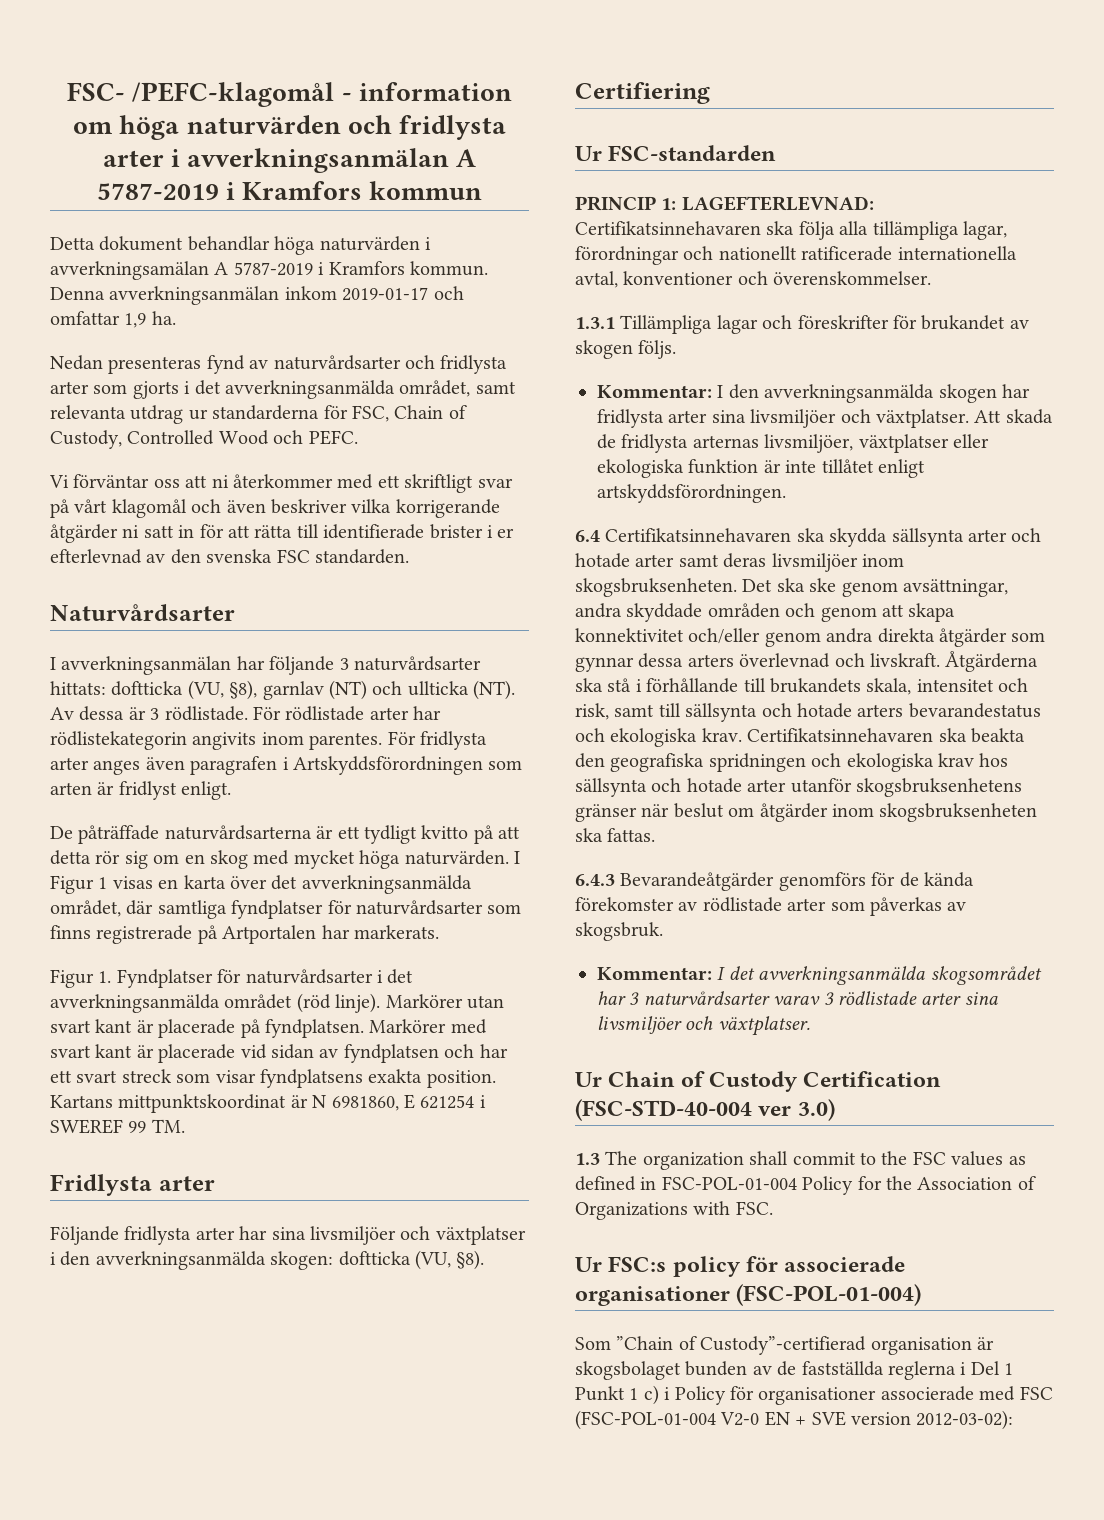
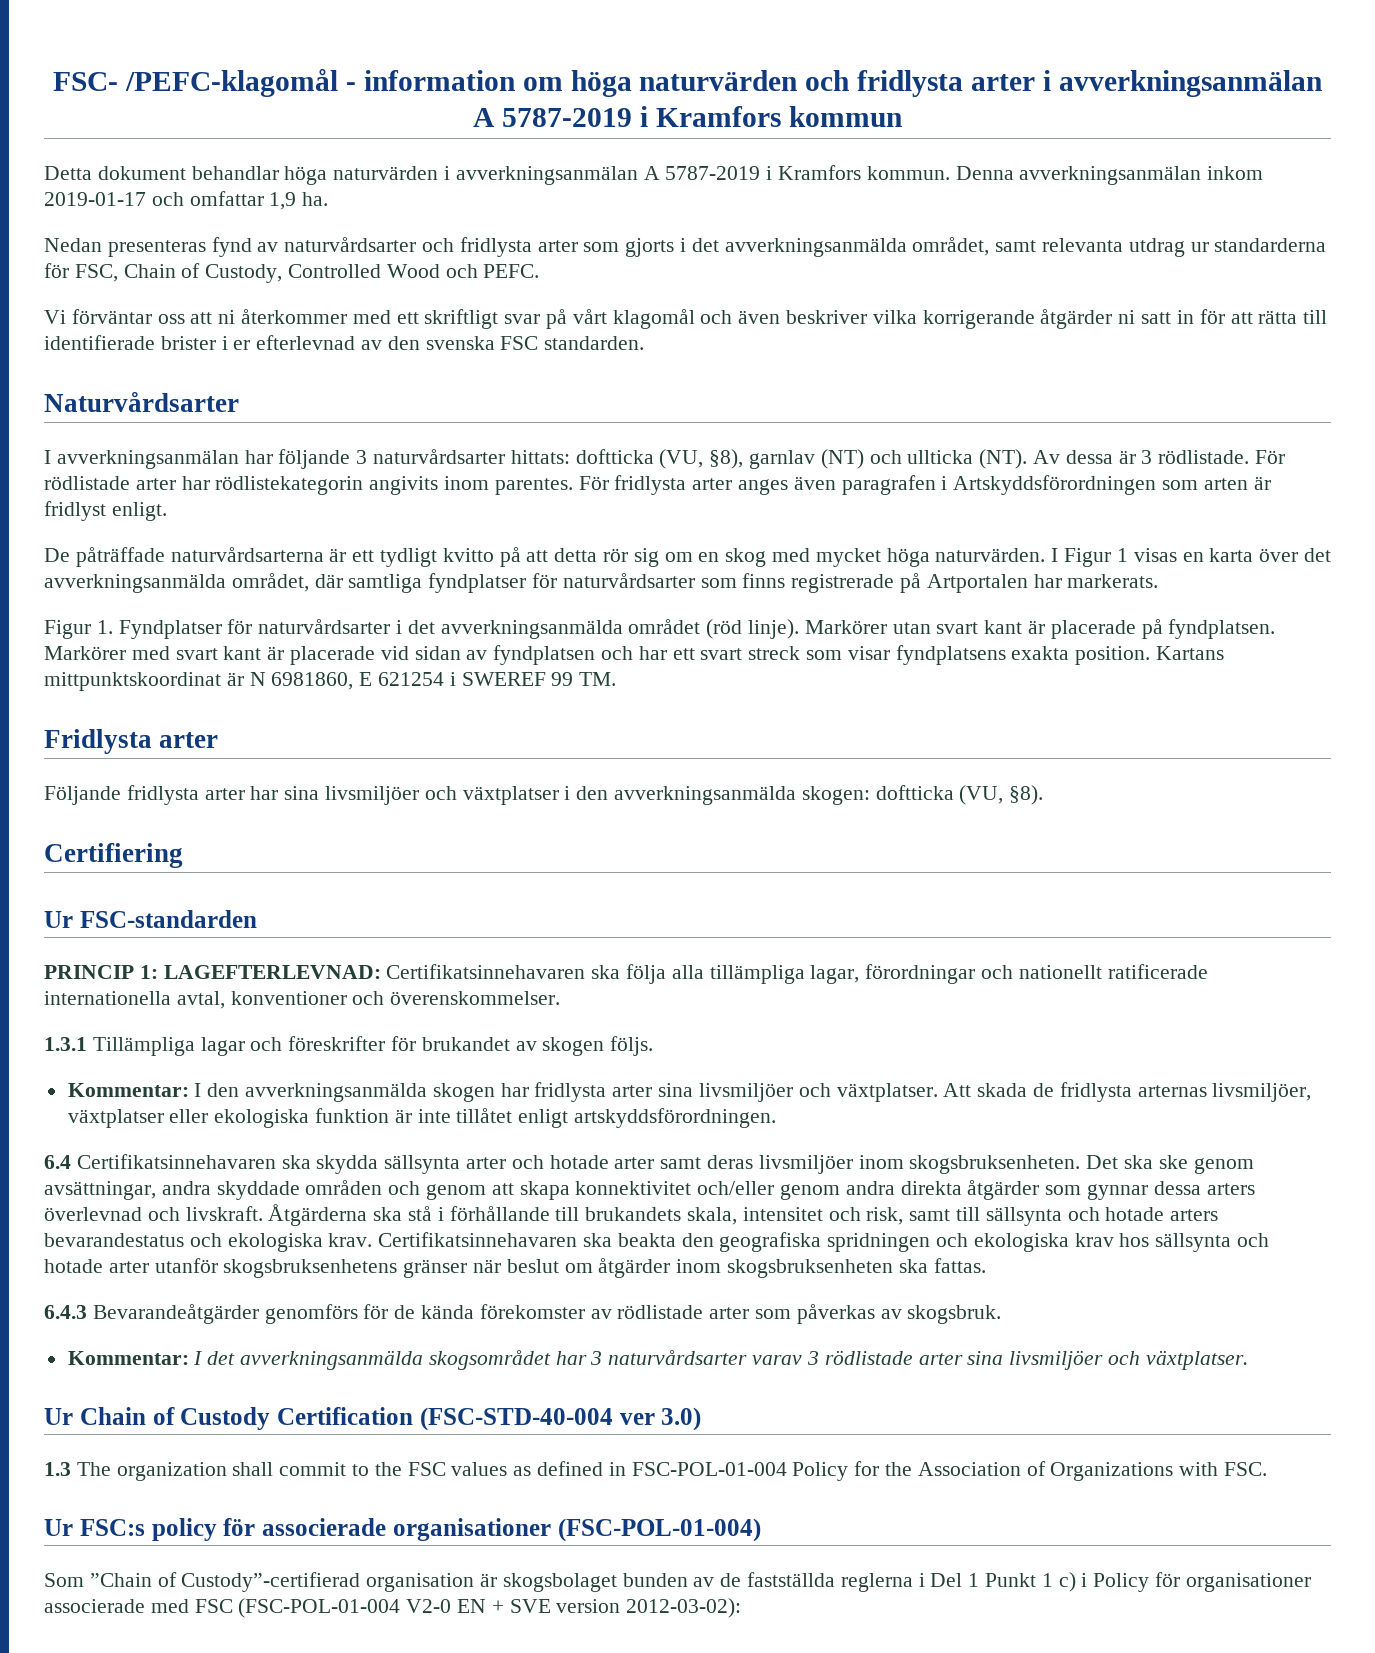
[50,261,209,280] avverkningsamälan -> [455,166,638,185] avverkningsanmälan

